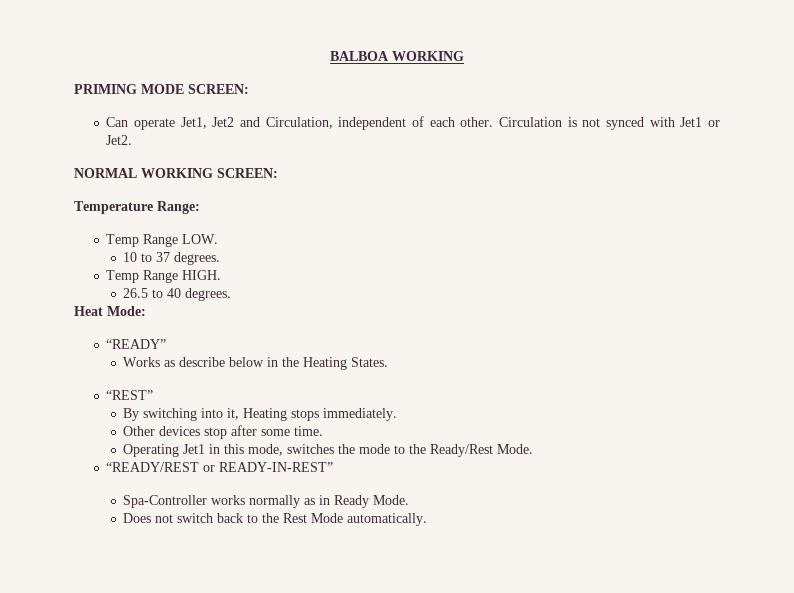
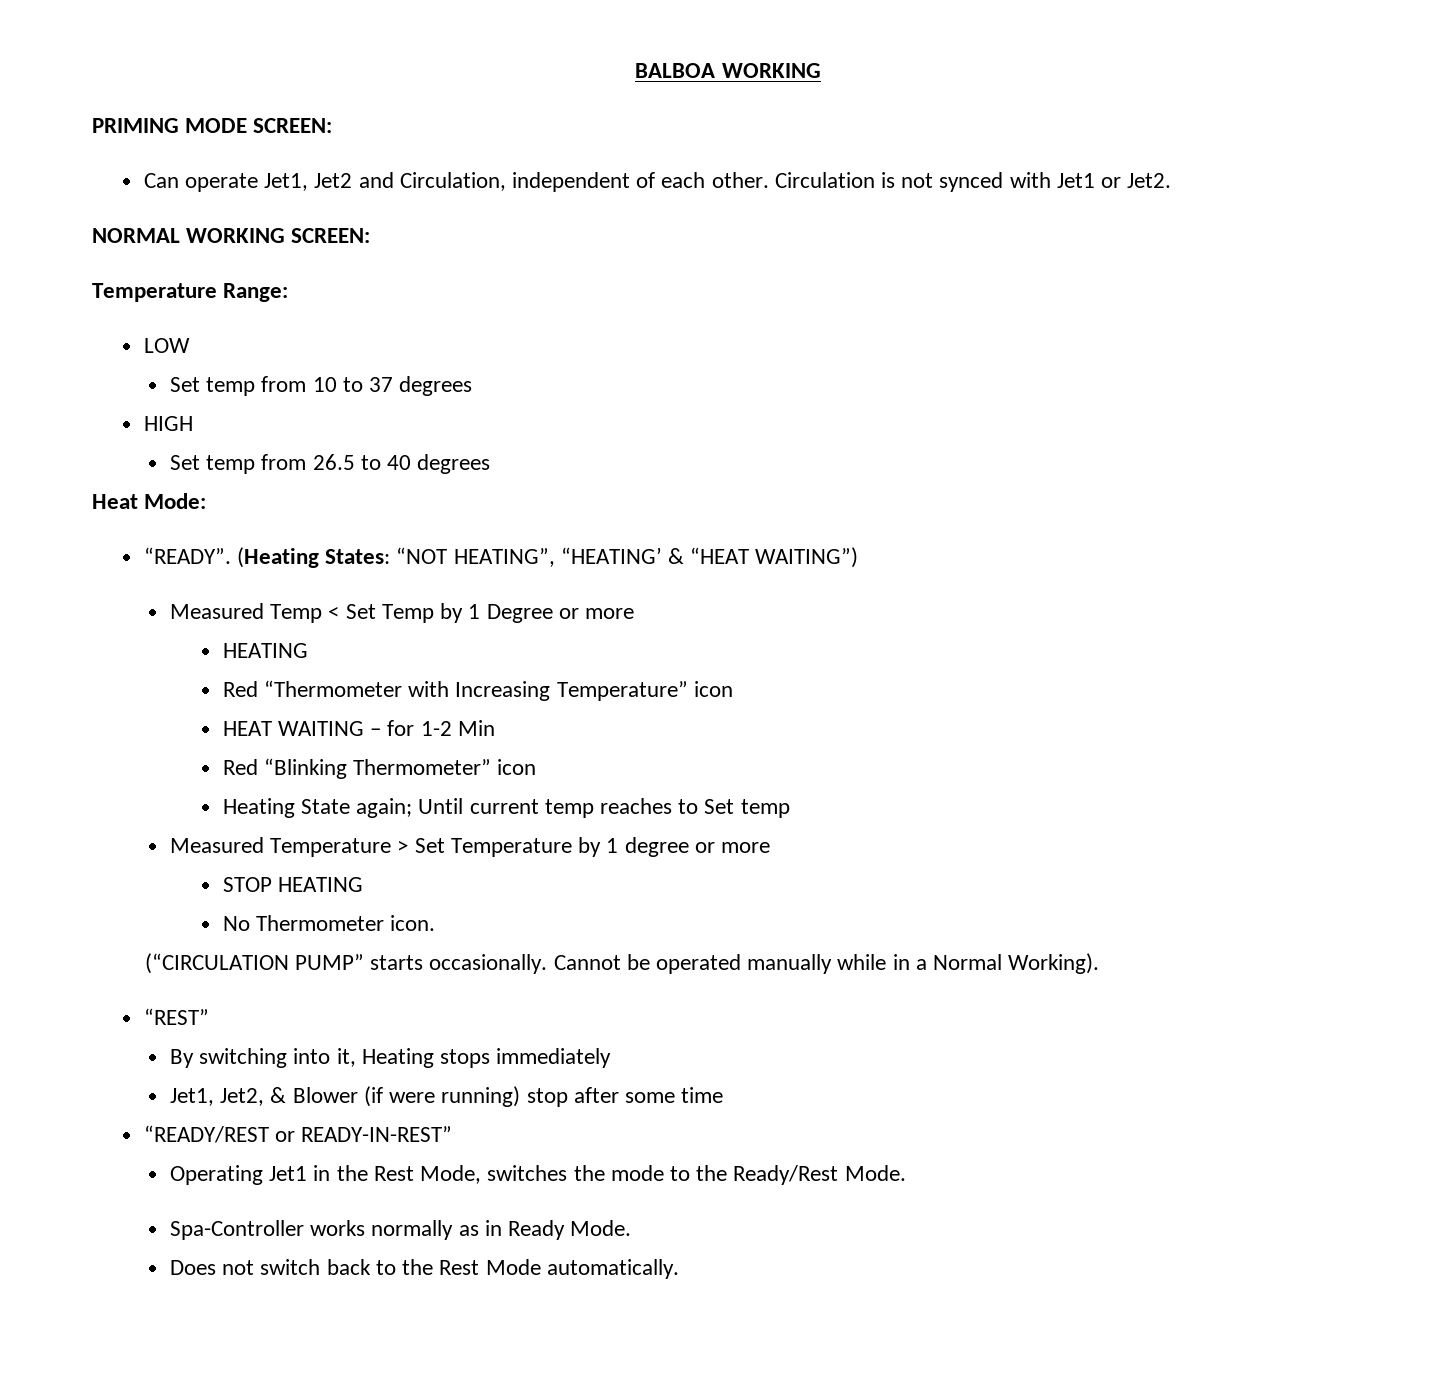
[106,234,219,247] [123,252,221,265] [106,270,222,283] Temp Range LOW. // 10 to 37 degrees. // Temp Range HIGH. // -> [143,338,190,353] [170,376,473,396] [143,416,193,431] [170,454,307,474] LOW // Set temp from 10 to 37 degrees // HIGH // Set temp from
[185,288,232,301] degrees. -> [417,454,491,474] degrees
[106,339,167,349] [123,357,389,370] “READY” // Works as describe below in the Heating States. -> [143,547,859,568] [170,603,634,623] [222,643,308,658] [222,680,733,701] [222,720,495,736] [222,758,537,779] [222,798,790,818] [170,837,770,857] [222,877,363,892] [222,915,436,931] [144,953,1100,974] “READY”. (Heating States: “NOT HEATING”, “HEATING’ & “HEAT WAITING”) // Measured Temp < Set Temp by 1 Degree or more // HEATING // Red “Thermometer with Increasing Temperature” icon // HEAT WAITING – for 1-2 Min // Red “Blinking Thermometer” icon // Heating State again; Until current temp reaches to Set temp // Measured Temperature > Set Temperature by 1 degree or more // STOP HEATING // No Thermometer icon. // (“CIRCULATION PUMP” starts occasionally. Cannot be operated manually while in a Normal Working).
[323,408,398,421] [123,425,324,439] immediately. // Other devices stop after some time. -> [496,1048,612,1068] [170,1086,724,1107] [143,1125,453,1143] immediately // Jet1, Jet2, & Blower (if were running) stop after some time // “READY/REST or READY-IN-REST”
[224,444,284,456] this mode, -> [336,1165,482,1184] the Rest Mode,
[106,462,334,472] // “READY/REST or READY-IN-REST” -> (906, 1173) none

